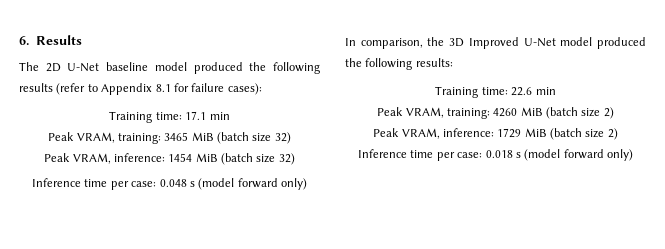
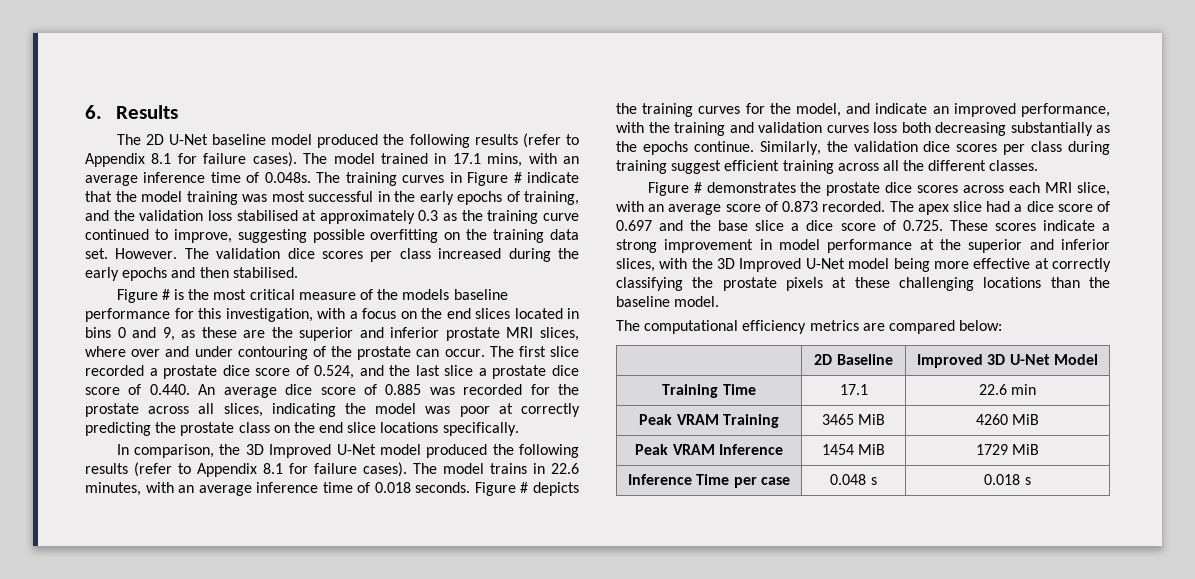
[227,83,262,95] [109,111,230,123] [48,132,291,144] [44,153,295,165] [32,178,307,190] cases): // Training time: 17.1 min // Peak VRAM, training: 3465 MiB (batch size 32) // Peak VRAM, inference: 1454 MiB (batch size 32) // Inference time per case: 0.048 s (model forward only) -> [252,152,579,167] [85,172,579,186] [85,191,579,205] [85,210,579,224] [85,229,580,243] [85,248,579,262] [85,267,298,281] [116,289,508,303] [85,308,579,322] [85,327,579,341] [85,346,580,360] [85,365,580,379] [85,384,580,398] [85,403,580,417] [85,422,519,436] cases). The model trained in 17.1 mins, with an average inference time of 0.048s. The training curves in Figure # indicate that the model training was most successful in the early epochs of training, and the validation loss stabilised at approximately 0.3 as the training curve continued to improve, suggesting possible overfitting on the training data set. However. The validation dice scores per class increased during the early epochs and then stabilised. // Figure # is the most critical measure of the models baseline performance for this investigation, with a focus on the end slices located in bins 0 and 9, as these are the superior and inferior prostate MRI slices, where over and under contouring of the prostate can occur. The first slice recorded a prostate dice score of 0.524, and the last slice a prostate dice score of 0.440. An average dice score of 0.885 was recorded for the prostate across all slices, indicating the model was poor at correctly predicting the prostate class on the end slice locations specifically.
[415,58,453,67] [435,86,556,98] [377,107,614,119] [373,128,618,140] [358,149,633,161] results: // Training time: 22.6 min // Peak VRAM, training: 4260 MiB (batch size 2) // Peak VRAM, inference: 1729 MiB (batch size 2) // Inference time per case: 0.018 s (model forward only) -> [85,462,579,477] [85,482,579,496] [616,103,1110,117] [616,122,1110,136] [616,141,1110,155] [616,160,1039,174] [647,182,1110,196] [616,201,1110,215] [616,220,1110,231] [616,239,1110,253] [616,258,1111,272] [616,277,1110,291] [616,296,720,307] [616,320,1003,334] [814,354,893,365] [917,354,1098,368] [662,384,756,398] [839,384,868,395] [978,384,1037,395] [639,414,779,428] [821,414,886,425] [975,414,1040,425] [635,444,783,455] [821,444,886,455] [975,444,1040,455] [628,474,790,488] [830,474,877,485] [984,474,1031,485] results (refer to Appendix 8.1 for failure cases). The model trains in 22.6 minutes, with an average inference time of 0.018 seconds. Figure # depicts the training curves for the model, and indicate an improved performance, with the training and validation curves loss both decreasing substantially as the epochs continue. Similarly, the validation dice scores per class during training suggest efficient training across all the different classes. // Figure # demonstrates the prostate dice scores across each MRI slice, with an average score of 0.873 recorded. The apex slice had a dice score of 0.697 and the base slice a dice score of 0.725. These scores indicate a strong improvement in model performance at the superior and inferior slices, with the 3D Improved U-Net model being more effective at correctly classifying the prostate pixels at these challenging locations than the baseline model. // The computational efficiency metrics are compared below: // | 2D Baseline | Improved 3D U-Net Model // Training Time | 17.1 | 22.6 min // Peak VRAM Training | 3465 MiB | 4260 MiB // Peak VRAM Inference | 1454 MiB | 1729 MiB // Inference Time per case | 0.048 s | 0.018 s

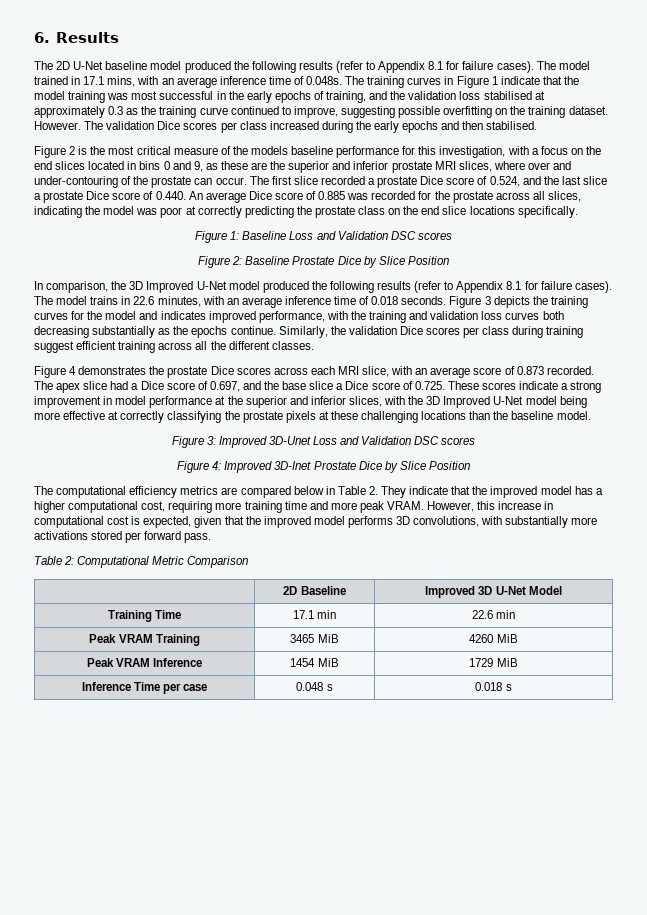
[513,172,522,183] # -> [491,76,498,85] 1
[550,229,580,240] [85,248,108,259] data set. -> [568,106,608,115] dataset.
[287,248,315,259] dice -> [157,121,181,130] Dice
[161,289,170,300] # -> [69,146,76,155] 2
[194,346,308,360] under contouring -> [34,176,118,188] under-contouring
[222,365,250,376] dice -> [420,176,444,185] Dice
[552,365,580,376] dice -> [86,191,110,200] Dice
[285,384,313,395] dice -> [248,191,272,200] Dice
(519, 429) none -> [195,231,452,243] [198,256,449,268] // Figure 1: Baseline Loss and Validation DSC scores // Figure 2: Baseline Prostate Dice by Slice Position
[520,482,529,493] # -> [484,296,491,305] 3
[796,103,949,117] model, and indicate an -> [105,311,206,320] model and indicates
[826,122,897,133] curves loss -> [481,311,540,320] loss curves
[923,141,951,152] dice -> [399,326,423,335] Dice
[693,182,702,193] # -> [69,366,77,375] 4
[885,182,913,193] dice -> [210,366,234,375] Dice
[1026,201,1110,212] [616,220,652,231] dice score of 0.697 -> [140,381,240,392] Dice score of 0.697,
[806,220,834,231] dice -> [345,381,369,390] Dice
(720, 301) none -> [171,436,476,448] [177,461,470,473] // Figure 3: Improved 3D-Unet Loss and Validation DSC scores // Figure 4: Improved 3D-Inet Prostate Dice by Slice Position
[959,320,1003,331] below: -> [293,486,603,498] [34,501,554,513] [34,516,598,528] [34,531,212,543] [34,556,249,568] below in Table 2. They indicate that the improved model has a higher computational cost, requiring more training time and more peak VRAM. However, this increase in computational cost is expected, given that the improved model performs 3D convolutions, with substantially more activations stored per forward pass. // Table 2: Computational Metric Comparison
(868, 389) none -> [317,610,337,619] min

